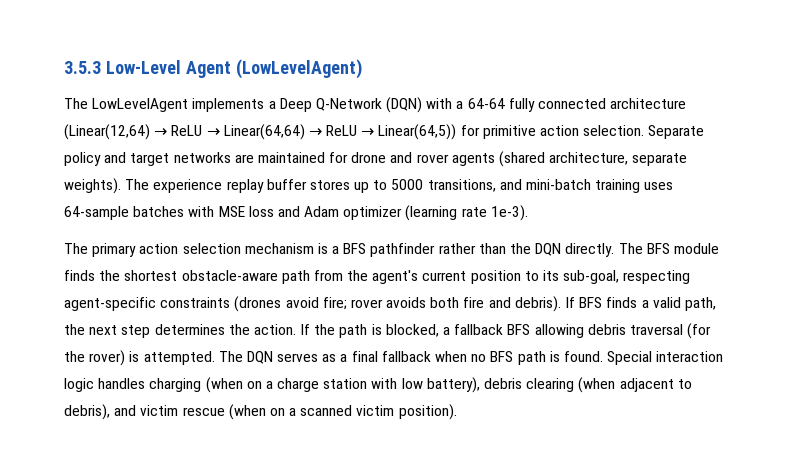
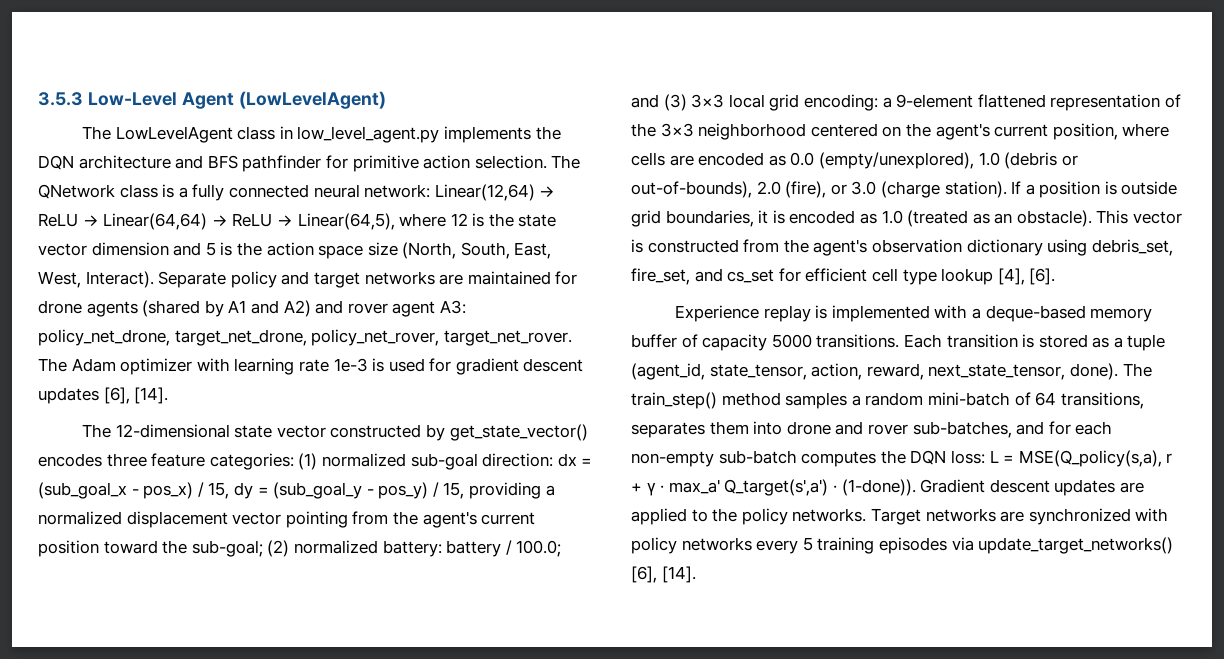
[192,97,687,113] [64,124,150,140] implements a Deep Q-Network (DQN) with a 64-64 fully connected architecture (Linear(12,64) -> [237,126,561,143] [38,155,581,172] [38,184,535,201] class in low_level_agent.py implements the DQN architecture and BFS pathfinder for primitive action selection. The QNetwork class is a fully connected neural network: Linear(12,64)
[378,124,645,140] Linear(64,5)) for primitive action selection. -> [297,213,557,230] [38,242,552,259] [38,271,154,288] Linear(64,5), where 12 is the state vector dimension and 5 is the action space size (North, South, East, West, Interact).
[390,151,688,167] [64,178,674,194] [64,205,528,221] [64,243,719,257] [64,270,310,284] and rover agents (shared architecture, separate weights). The experience replay buffer stores up to 5000 transitions, and mini-batch training uses 64-sample batches with MSE loss and Adam optimizer (learning rate 1e-3). // The primary action selection mechanism is a BFS pathfinder rather than the DQN directly. The BFS module finds the shortest obstacle-aware path -> [86,300,466,317] [38,329,572,346] [38,358,584,375] [38,387,169,404] [82,424,588,441] [38,453,593,470] [38,482,555,499] [38,511,348,528] agents (shared by A1 and A2) and rover agent A3: policy_net_drone, target_net_drone, policy_net_rover, target_net_rover. The Adam optimizer with learning rate 1e-3 is used for gradient descent updates [6], [14]. // The 12-dimensional state vector constructed by get_state_vector() encodes three feature categories: (1) normalized sub-goal direction: dx = (sub_goal_x - pos_x) / 15, dy = (sub_goal_y - pos_y) / 15, providing a normalized displacement vector pointing
[524,270,691,284] [64,296,716,312] [64,323,712,339] [64,350,724,366] [64,377,692,393] [64,404,457,420] to its sub-goal, respecting agent-specific constraints (drones avoid fire; rover avoids both fire and debris). If BFS finds a valid path, the next step determines the action. If the path is blocked, a fallback BFS allowing debris traversal (for the rover) is attempted. The DQN serves as a final fallback when no BFS path is found. Special interaction logic handles charging (when on a charge station with low battery), debris clearing (when adjacent to debris), and victim rescue (when on a scanned victim position). -> [103,540,562,557] [631,94,1181,111] [631,123,1170,140] [631,152,1078,169] [631,181,1178,198] [631,210,1183,227] [631,239,1173,256] [631,268,1056,285] [675,305,1153,322] [631,334,1166,351] [631,363,1152,380] [631,392,1144,409] [631,421,1113,438] [631,450,1173,467] [631,479,1144,496] [631,508,1169,525] [631,537,1174,554] [631,566,696,583] toward the sub-goal; (2) normalized battery: battery / 100.0; and (3) 3×3 local grid encoding: a 9-element flattened representation of the 3×3 neighborhood centered on the agent's current position, where cells are encoded as 0.0 (empty/unexplored), 1.0 (debris or out-of-bounds), 2.0 (fire), or 3.0 (charge station). If a position is outside grid boundaries, it is encoded as 1.0 (treated as an obstacle). This vector is constructed from the agent's observation dictionary using debris_set, fire_set, and cs_set for efficient cell type lookup [4], [6]. // Experience replay is implemented with a deque-based memory buffer of capacity 5000 transitions. Each transition is stored as a tuple (agent_id, state_tensor, action, reward, next_state_tensor, done). The train_step() method samples a random mini-batch of 64 transitions, separates them into drone and rover sub-batches, and for each non-empty sub-batch computes the DQN loss: L = MSE(Q_policy(s,a), r + γ · max_a' Q_target(s',a') · (1-done)). Gradient descent updates are applied to the policy networks. Target networks are synchronized with policy networks every 5 training episodes via update_target_networks() [6], [14].

